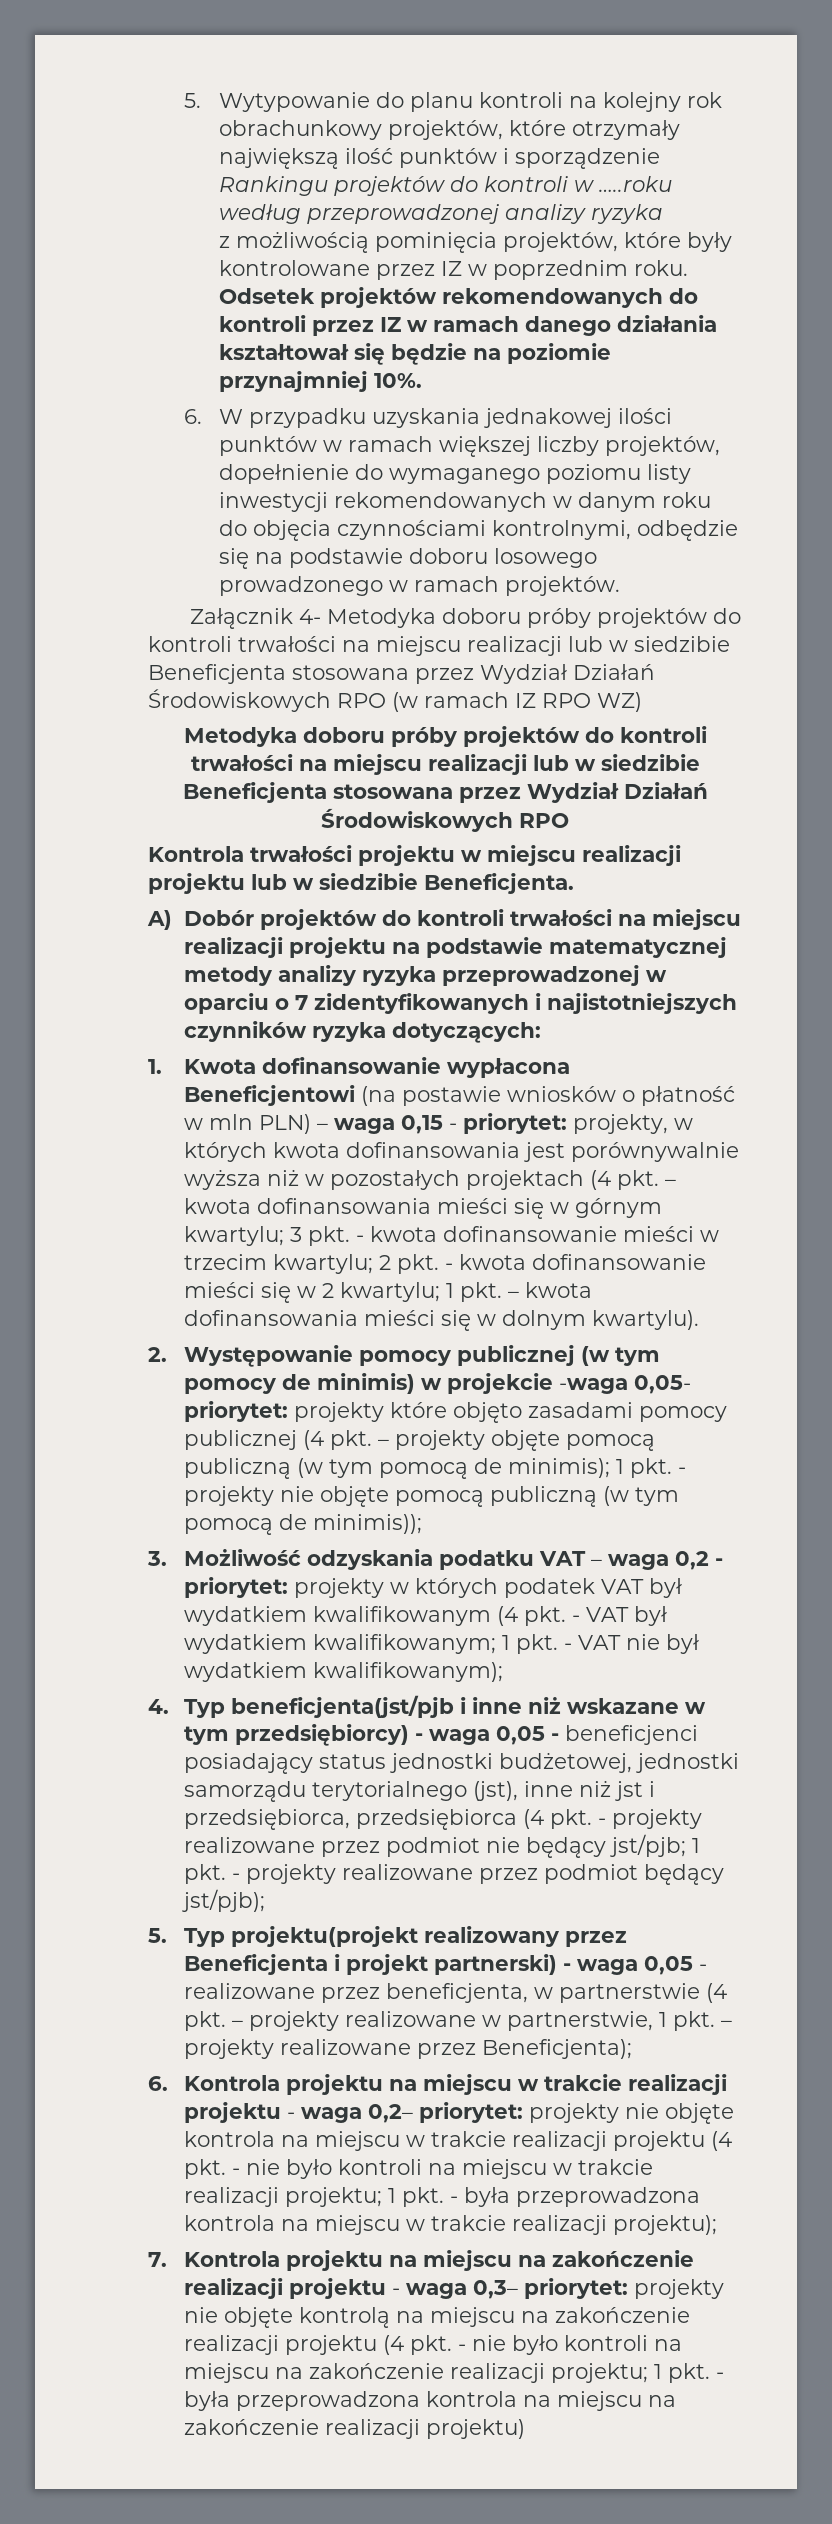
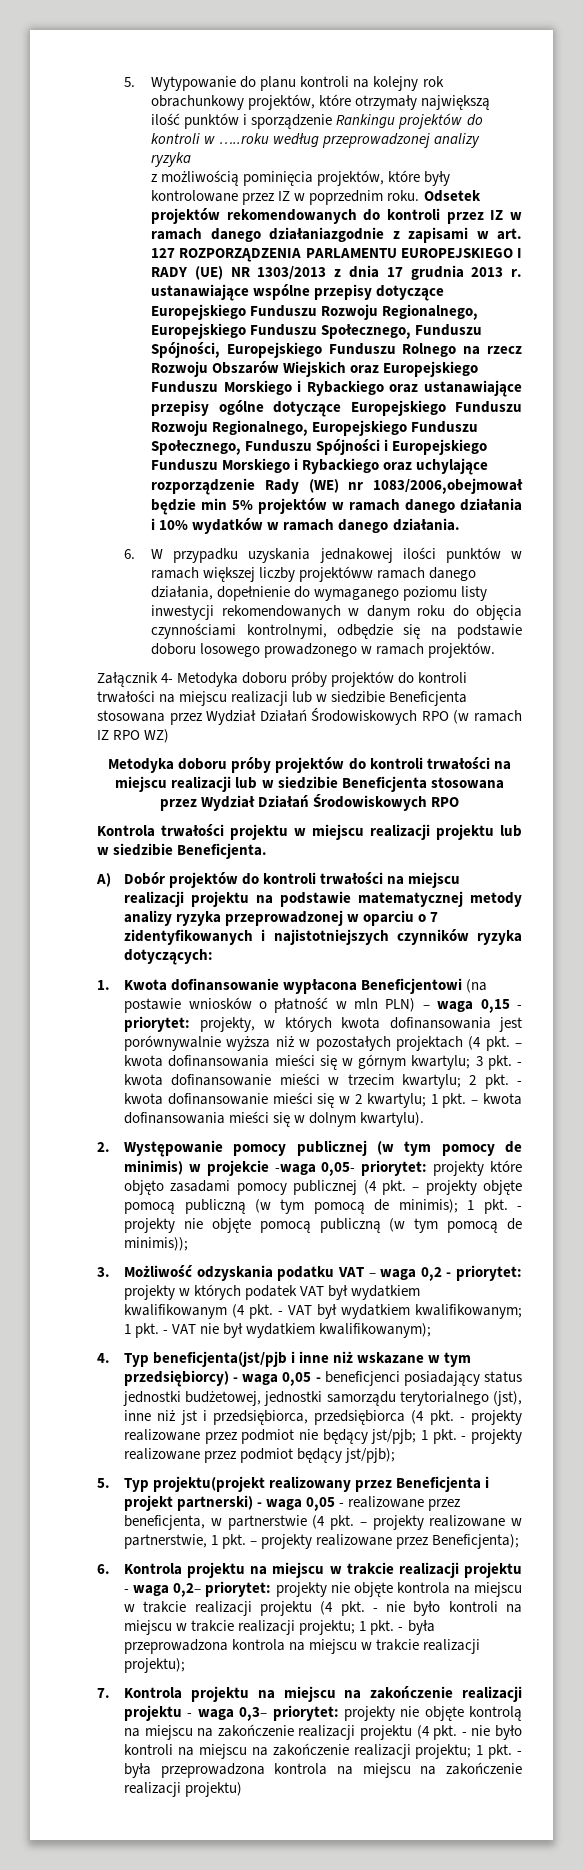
[617,315,718,332] [219,343,612,365] [219,371,423,392] działania kształtował się będzie na poziomie przynajmniej 10%. -> [269,227,522,243] [151,248,522,262] [151,265,523,280] [151,284,445,301] [151,304,479,320] [151,323,483,339] [151,342,522,358] [151,361,479,377] [151,380,522,397] [151,400,522,417] [151,420,479,436] [151,439,488,455] [151,458,489,475] [151,478,524,495] [151,498,522,515] [151,518,460,534] działaniazgodnie z zapisami w art. 127 ROZPORZĄDZENIA PARLAMENTU EUROPEJSKIEGO I RADY (UE) NR 1303/2013 z dnia 17 grudnia 2013 r. ustanawiające wspólne przepisy dotyczące Europejskiego Funduszu Rozwoju Regionalnego, Europejskiego Funduszu Społecznego, Funduszu Spójności, Europejskiego Funduszu Rolnego na rzecz Rozwoju Obszarów Wiejskich oraz Europejskiego Funduszu Morskiego i Rybackiego oraz ustanawiające przepisy ogólne dotyczące Europejskiego Funduszu Rozwoju Regionalnego, Europejskiego Funduszu Społecznego, Funduszu Spójności i Europejskiego Funduszu Morskiego i Rybackiego oraz uchylające rozporządzenie Rady (WE) nr 1083/2006,obejmował będzie min 5% projektów w ramach danego działania i 10% wydatków w ramach danego działania.
[605,436,721,456] projektów, -> [299,566,477,582] [151,586,214,600] projektóww ramach danego działania,

